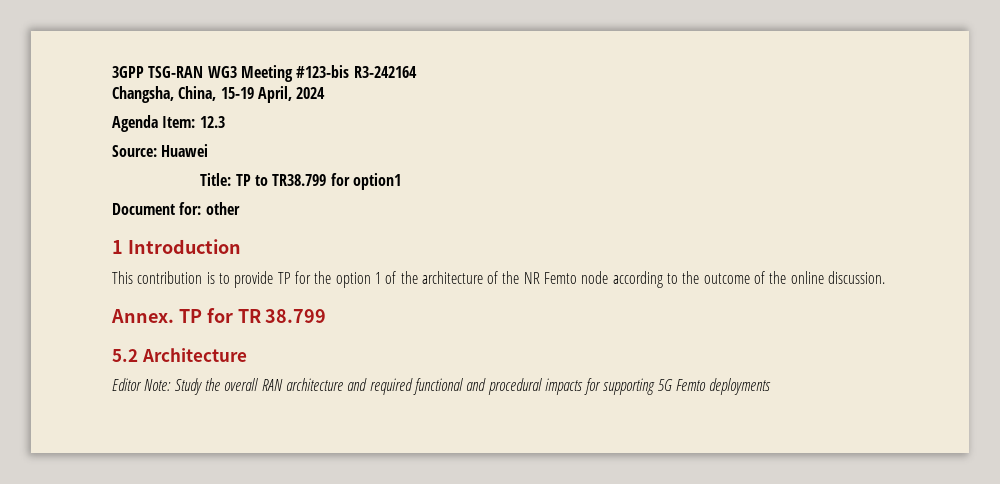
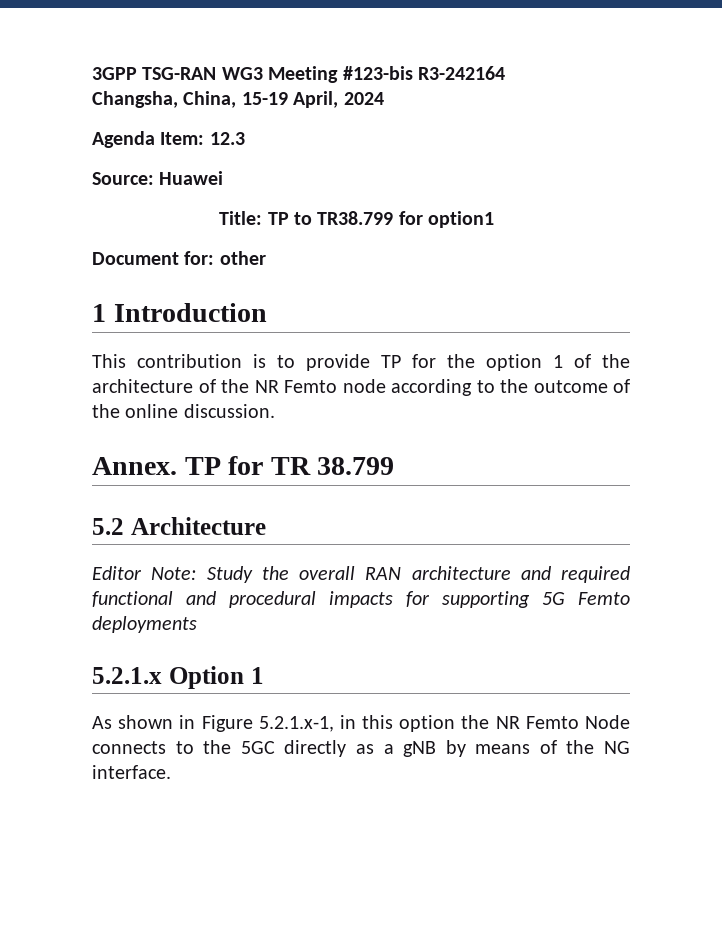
(772, 386) none -> [92,666,264,689] [92,715,630,732] [92,740,630,757] [92,765,171,779] // 5.2.1.x Option 1 // As shown in Figure 5.2.1.x-1, in this option the NR Femto Node connects to the 5GC directly as a gNB by means of the NG interface.

